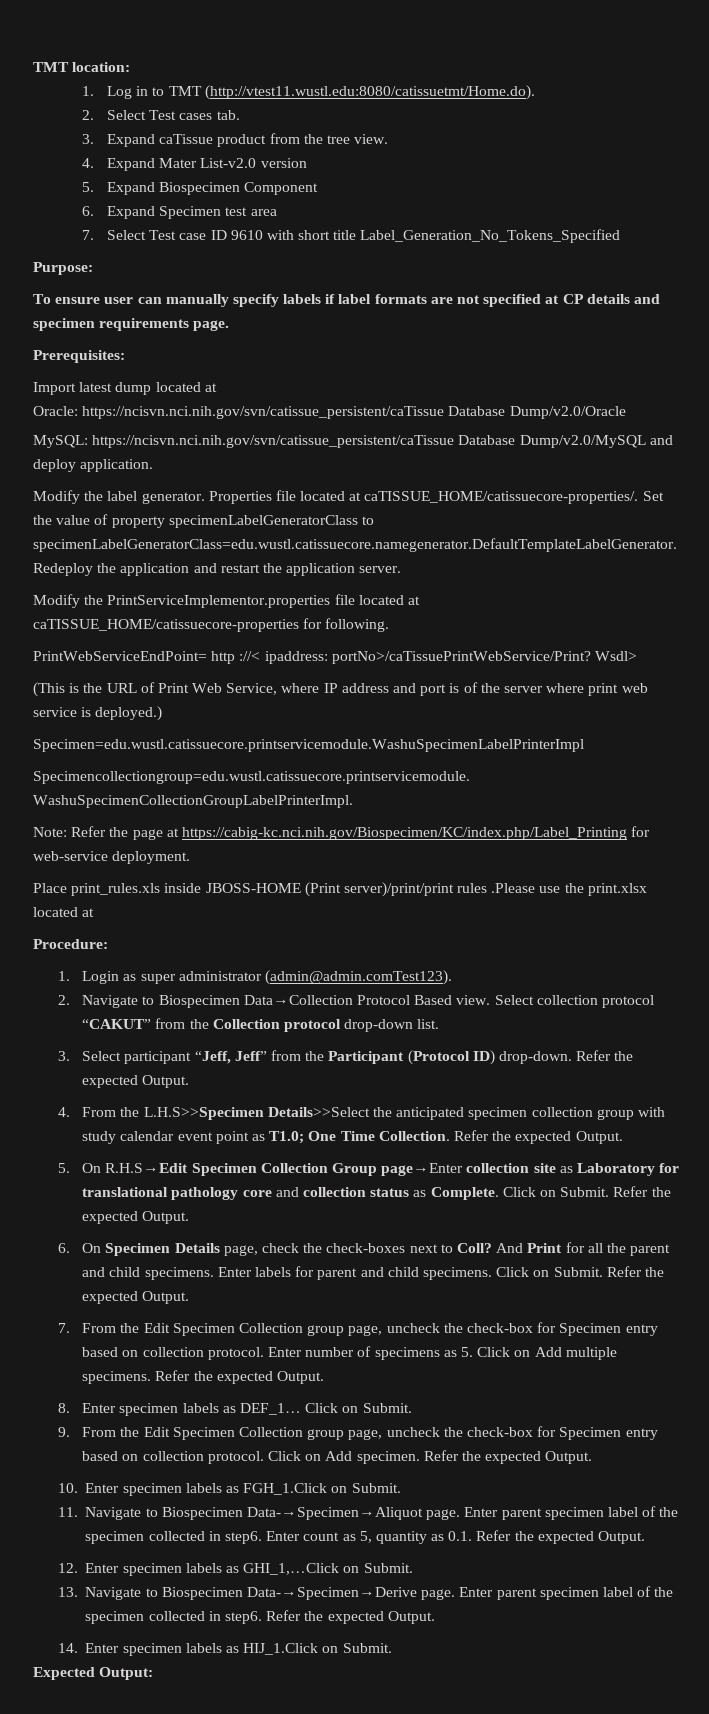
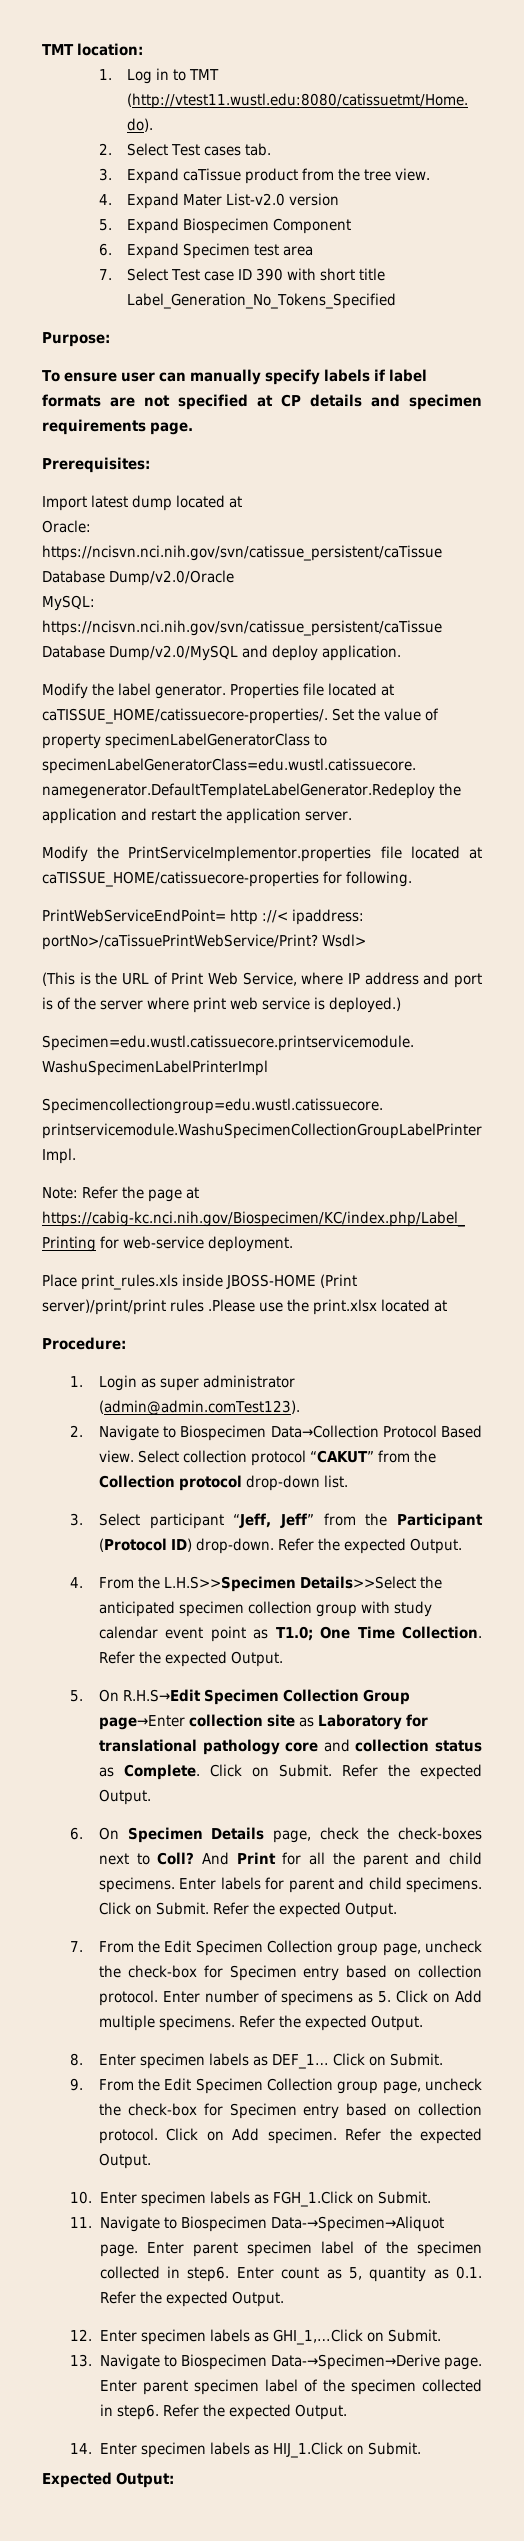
[230,230,263,240] 9610 -> [256,268,284,281] 390

